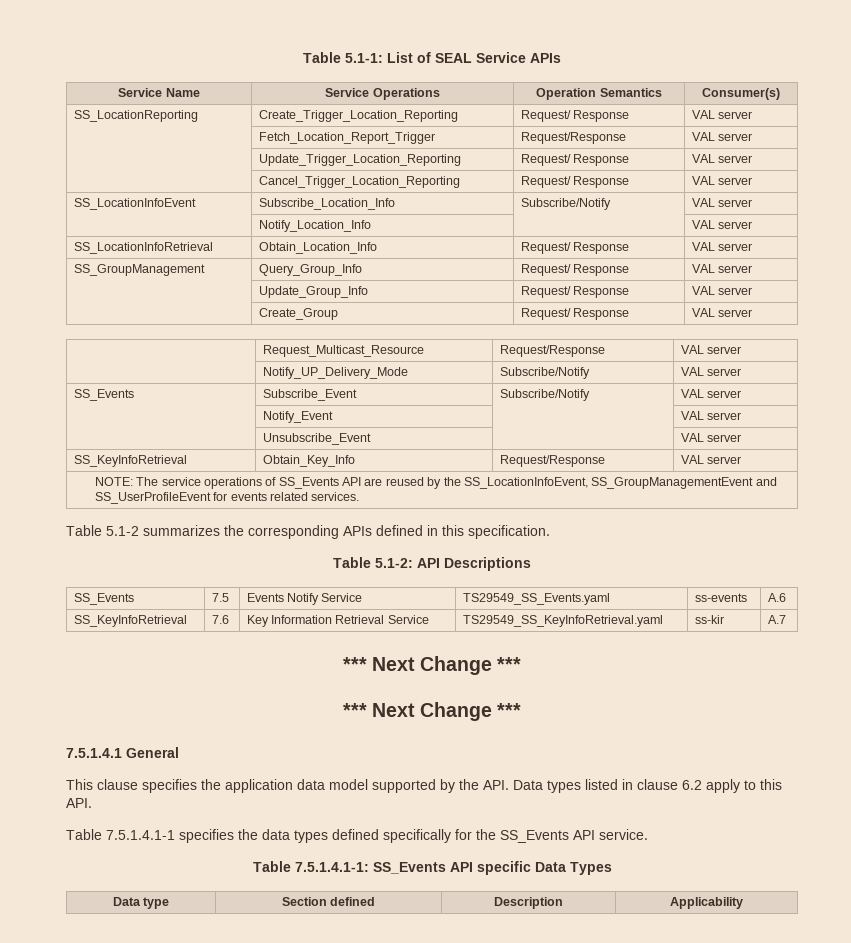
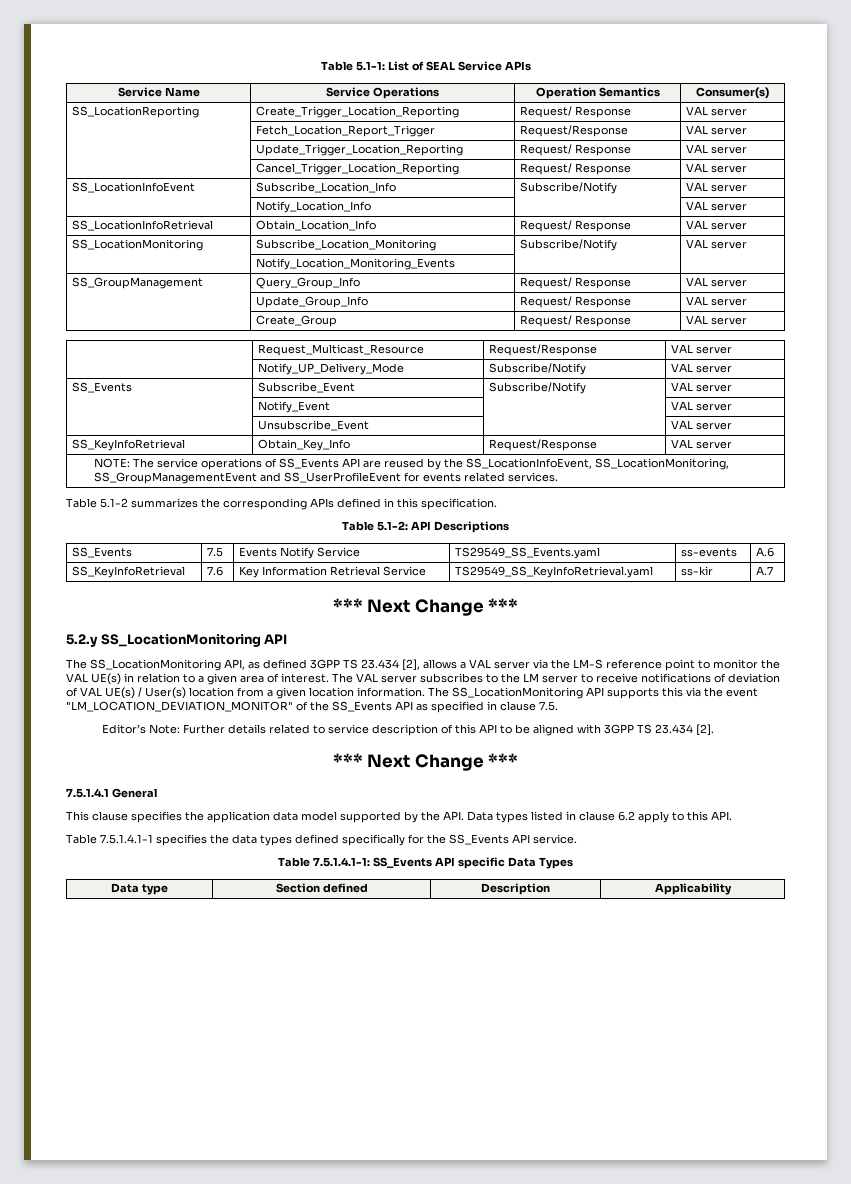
(752, 247) none -> [72,239,204,251] [256,239,437,251] [520,239,618,251] [686,239,748,249] [256,258,456,270] // SS_LocationMonitoring | Subscribe_Location_Monitoring | Subscribe/Notify | VAL server // | Notify_Location_Monitoring_Events | |
(588, 483) none -> [595,458,730,470] SS_LocationMonitoring,
(522, 664) none -> [66,634,288,647] [66,659,780,671] [66,673,780,685] [66,687,758,699] [66,701,558,713] [102,724,715,736] // 5.2.y SS_LocationMonitoring API // The SS_LocationMonitoring API, as defined 3GPP TS 23.434 [2], allows a VAL server via the LM-S reference point to monitor the VAL UE(s) in relation to a given area of interest. The VAL server subscribes to the LM server to receive notifications of deviation of VAL UE(s) / User(s) location from a given location information. The SS_LocationMonitoring API supports this via the event "LM_LOCATION_DEVIATION_MONITOR" of the SS_Events API as specified in clause 7.5. // Editor’s Note: Further details related to service description of this API to be aligned with 3GPP TS 23.434 [2].

